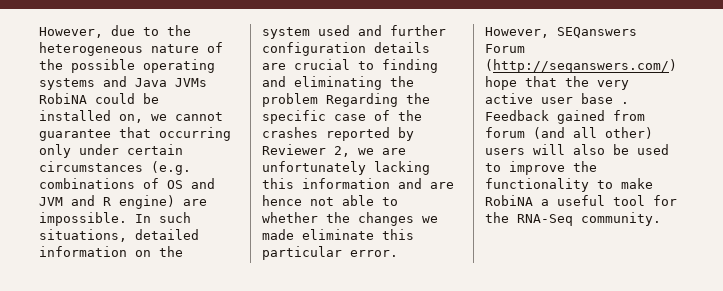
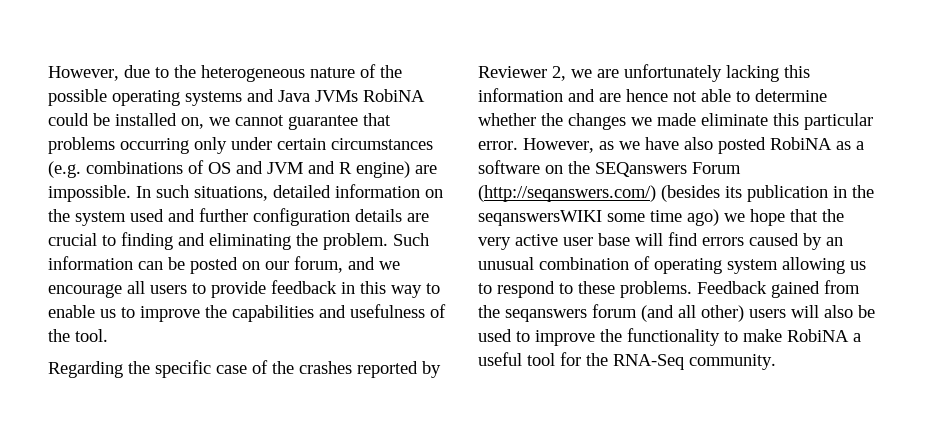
(151, 132) none -> [48,137,115,154] problems
[262,93,318,107] problem -> [323,233,429,250] [48,256,400,274] [48,280,440,298] [48,304,446,322] [48,329,108,342] problem. Such information can be posted on our forum, and we encourage all users to provide feedback in this way to enable us to improve the capabilities and usefulness of the tool. //
(398, 201) none -> [755,89,827,102] determine
[557,27,637,38] [485,44,525,53] [485,59,677,73] SEQanswers Forum (http://seqanswers.com/) -> [599,137,864,154] [478,160,741,177] [478,185,874,202] [478,209,745,226] as we have also posted RobiNA as a software on the SEQanswers Forum (http://seqanswers.com/) (besides its publication in the seqanswersWIKI some time ago) we
[621,102,629,104] . -> [635,232,843,250] [478,256,866,274] [478,281,692,298] will find errors caused by an unusual combination of operating system allowing us to respond to these problems.
(645, 115) none -> [478,305,587,322] the seqanswers

